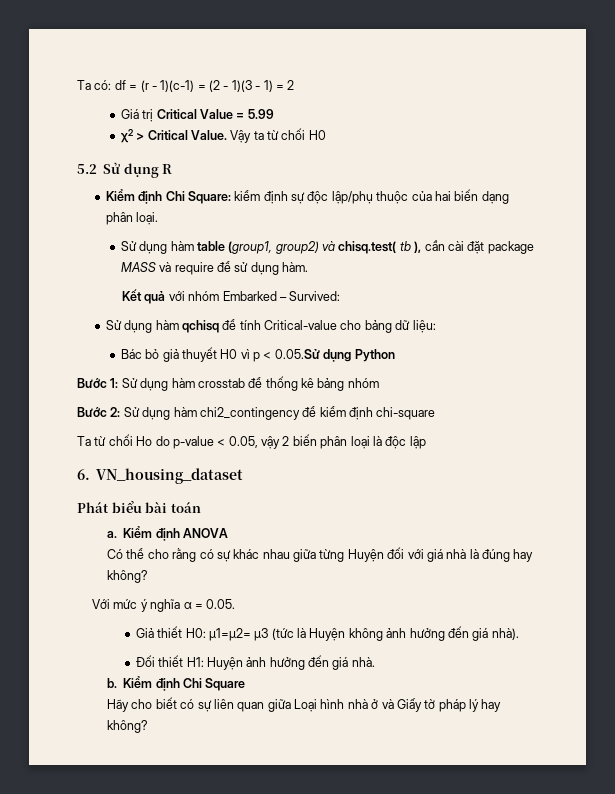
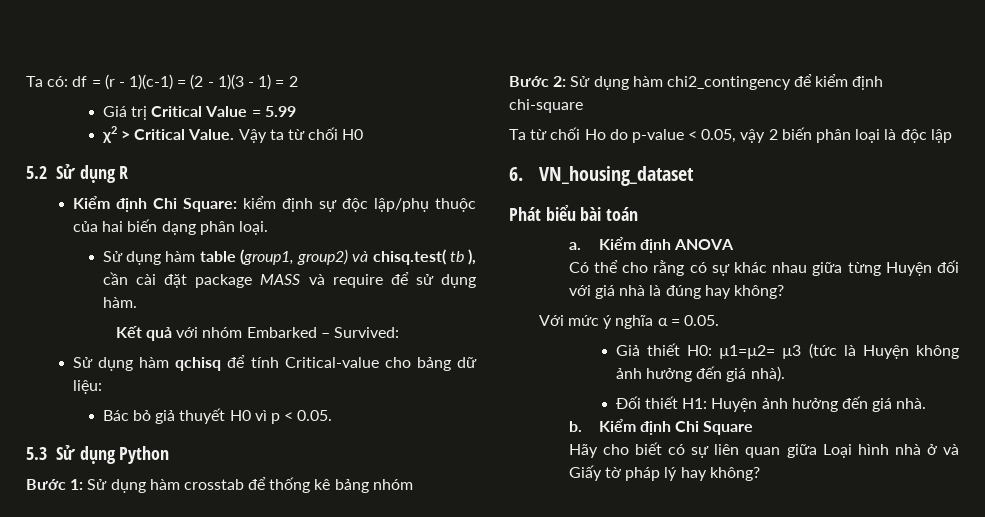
[274,349,320,359] 0.05.Sử -> [297,410,333,421] [26,445,76,460] 0.05. // 5.3 Sử

